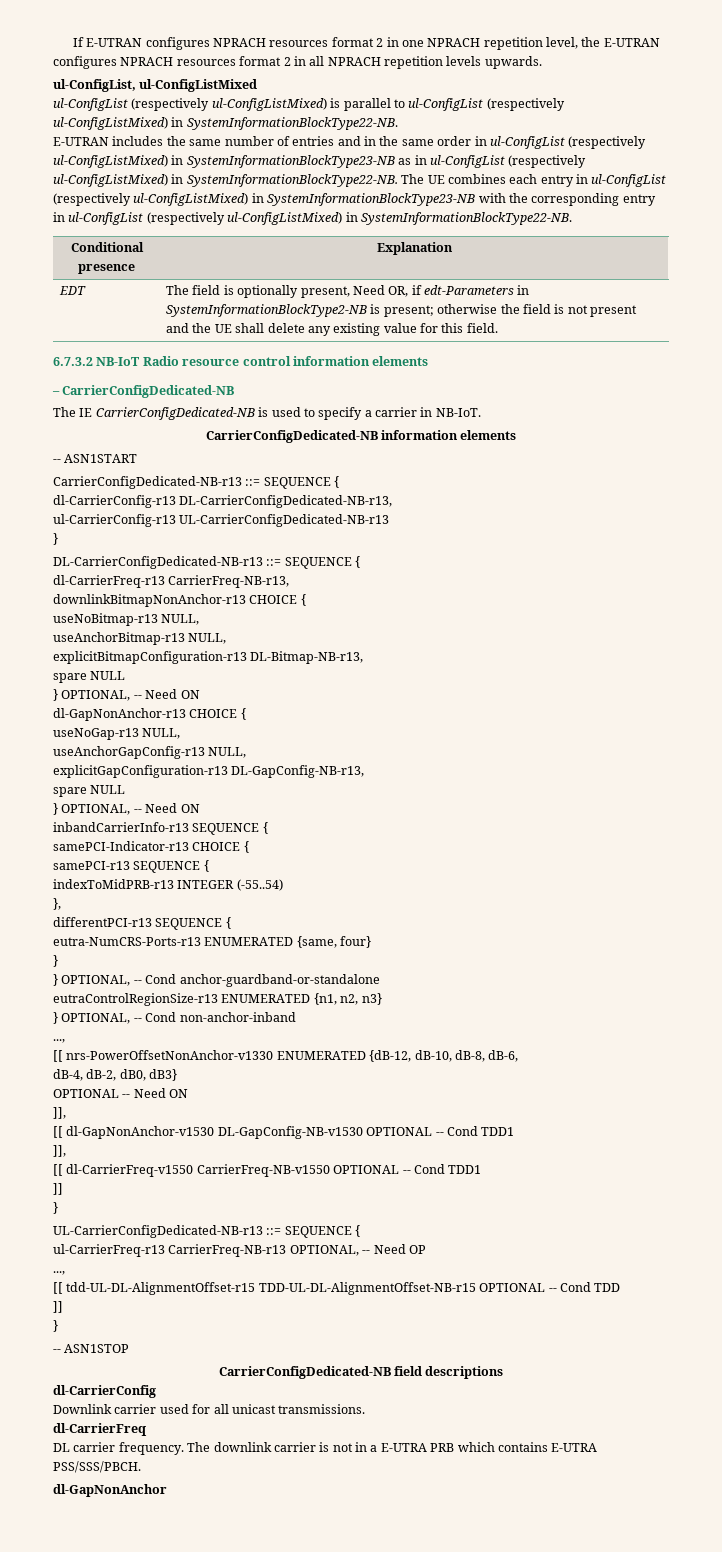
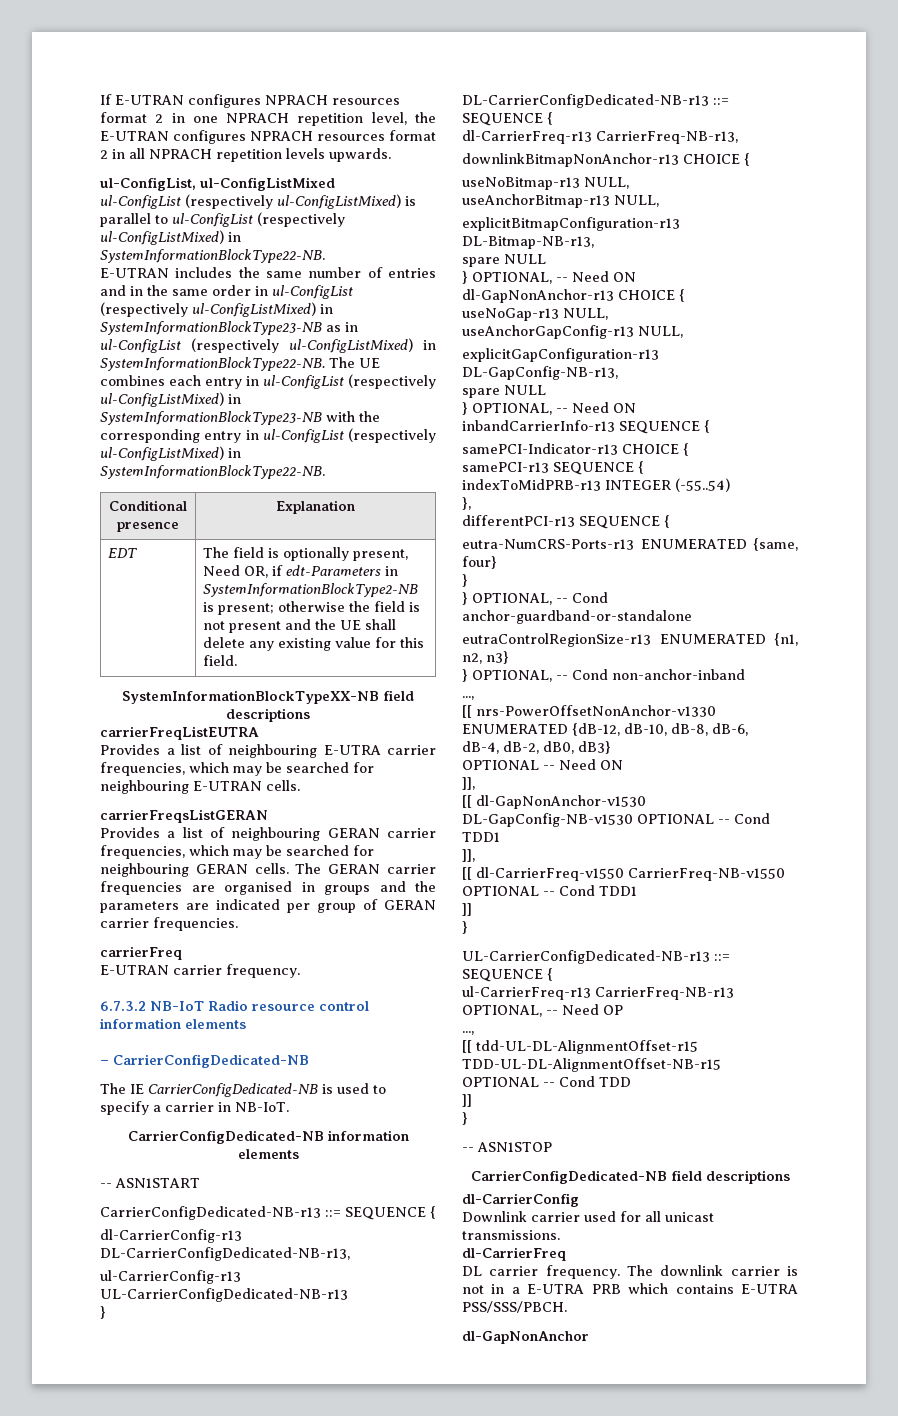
(498, 328) none -> [122,690,414,704] [226,708,310,722] [100,726,259,740] [100,744,436,758] [100,762,374,776] [100,780,300,794] [100,809,268,823] [100,827,436,841] [100,845,374,859] [100,863,437,877] [100,881,436,895] [100,899,436,913] [100,917,238,931] [100,946,182,960] [100,964,300,978] // SystemInformationBlockTypeXX-NB field descriptions // carrierFreqListEUTRA // Provides a list of neighbouring E-UTRA carrier frequencies, which may be searched for neighbouring E-UTRAN cells. // carrierFreqsListGERAN // Provides a list of neighbouring GERAN carrier frequencies, which may be searched for neighbouring GERAN cells. The GERAN carrier frequencies are organised in groups and the parameters are indicated per group of GERAN carrier frequencies. // carrierFreq // E-UTRAN carrier frequency.

